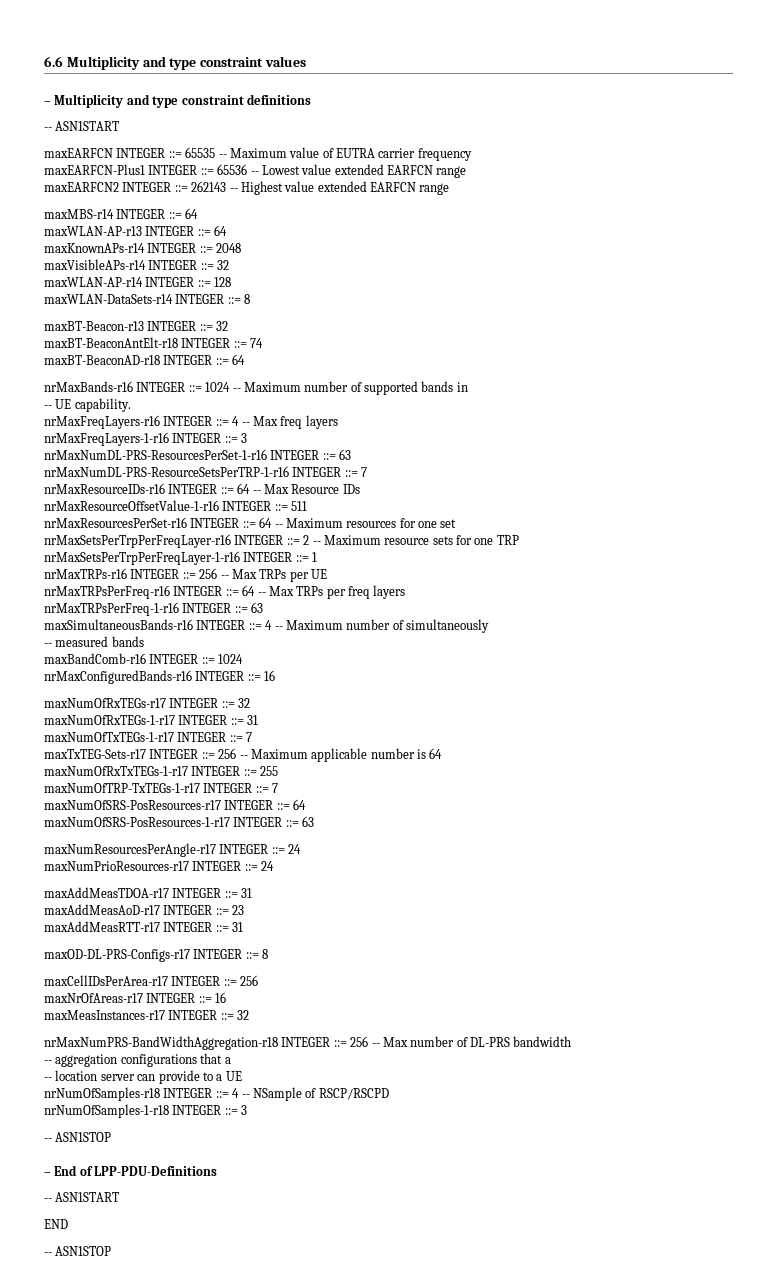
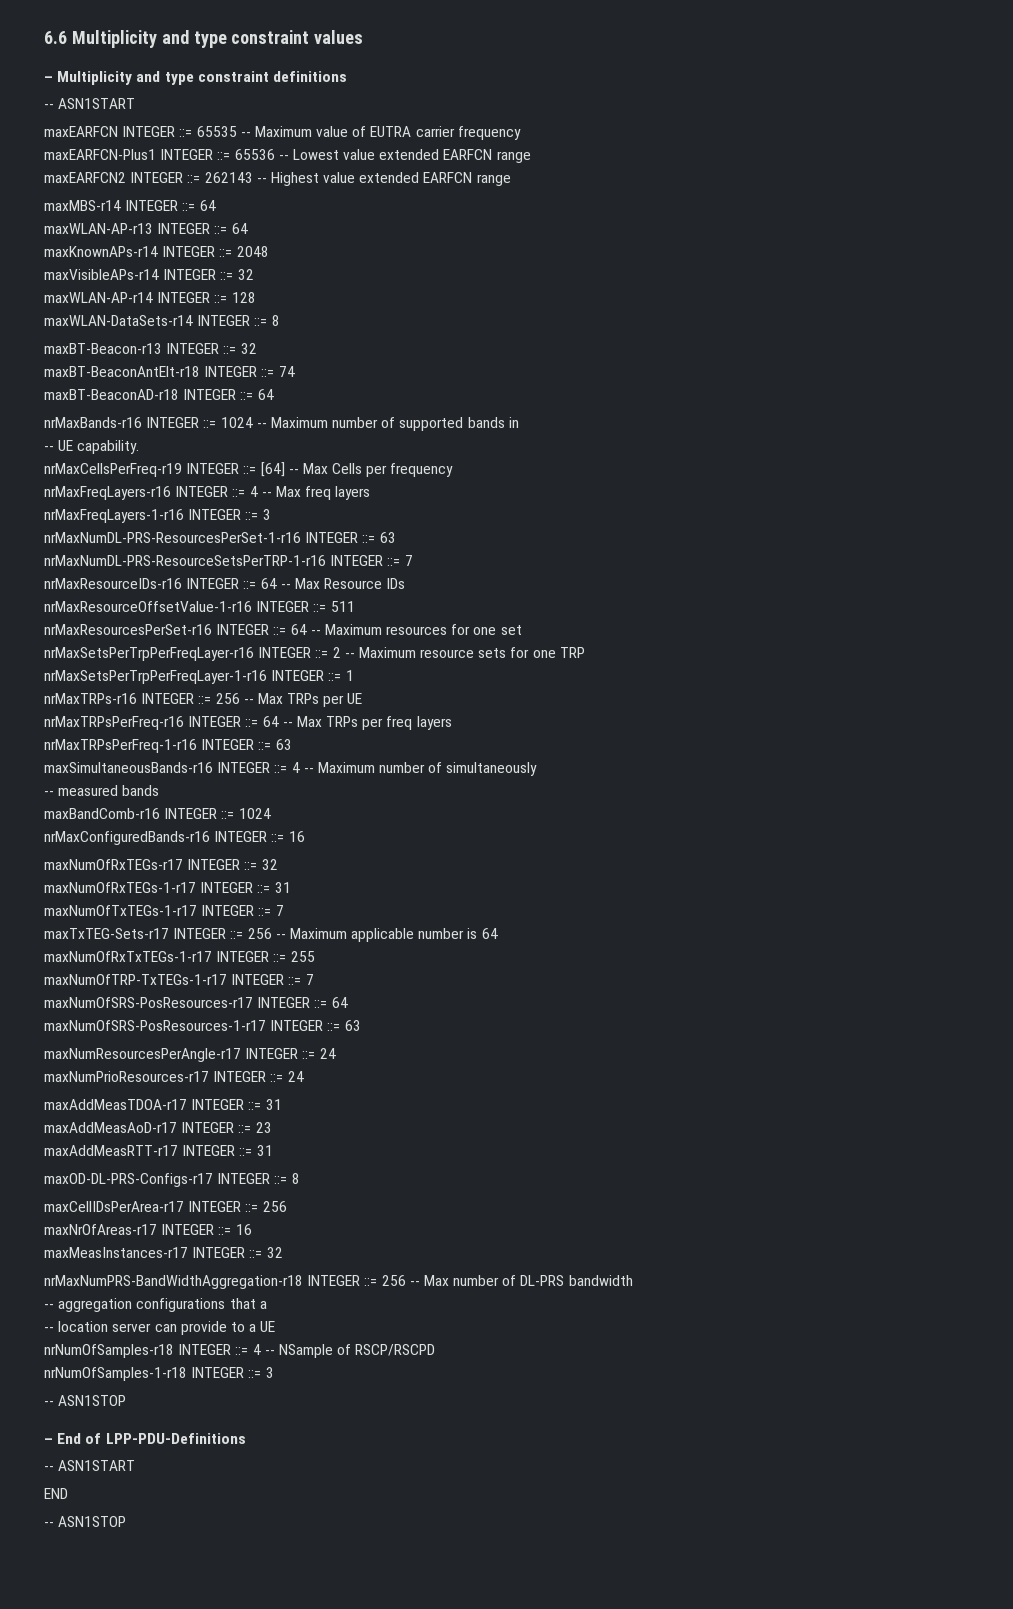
(131, 405) none -> [44,462,454,477] // nrMaxCellsPerFreq-r19 INTEGER ::= [64] -- Max Cells per frequency

